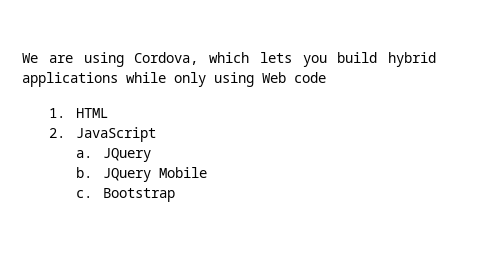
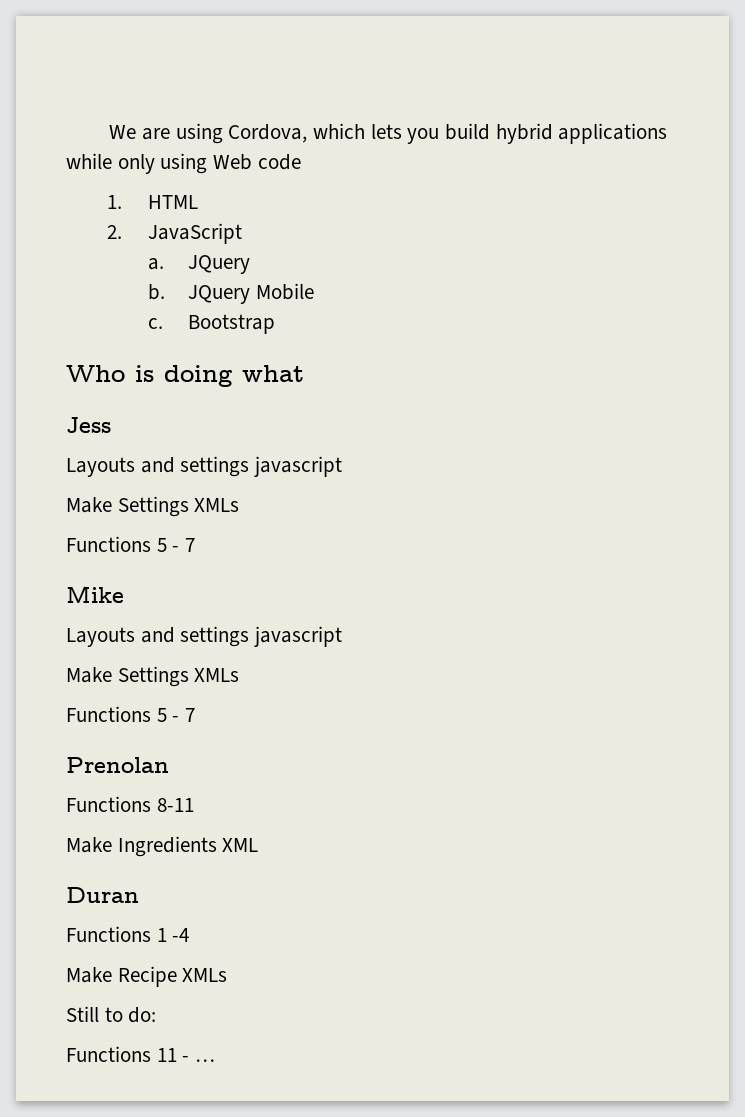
(176, 195) none -> [66,365,304,387] [66,417,111,433] [66,456,343,477] [66,496,240,517] [66,536,196,552] [66,586,124,603] [66,626,343,647] [66,666,240,687] [66,706,196,722] [66,757,169,773] [66,796,194,812] [66,836,259,857] [66,887,139,903] [66,926,190,942] [66,966,228,987] [66,1006,157,1023] [66,1046,216,1062] // Who is doing what // Jess // Layouts and settings javascript // Make Settings XMLs // Functions 5 - 7 // Mike // Layouts and settings javascript // Make Settings XMLs // Functions 5 - 7 // Prenolan // Functions 8-11 // Make Ingredients XML // Duran // Functions 1 -4 // Make Recipe XMLs // Still to do: // Functions 11 - …

